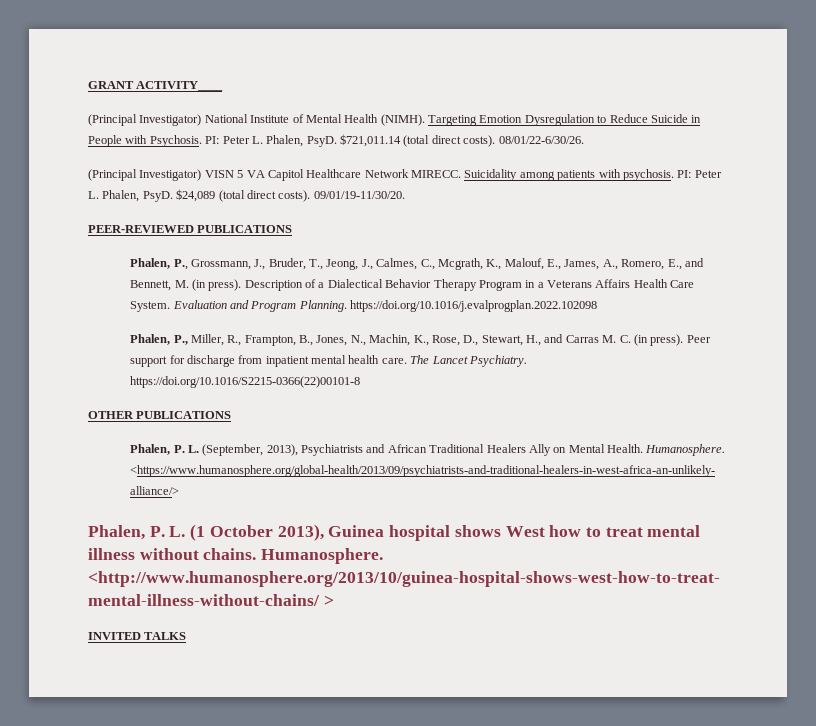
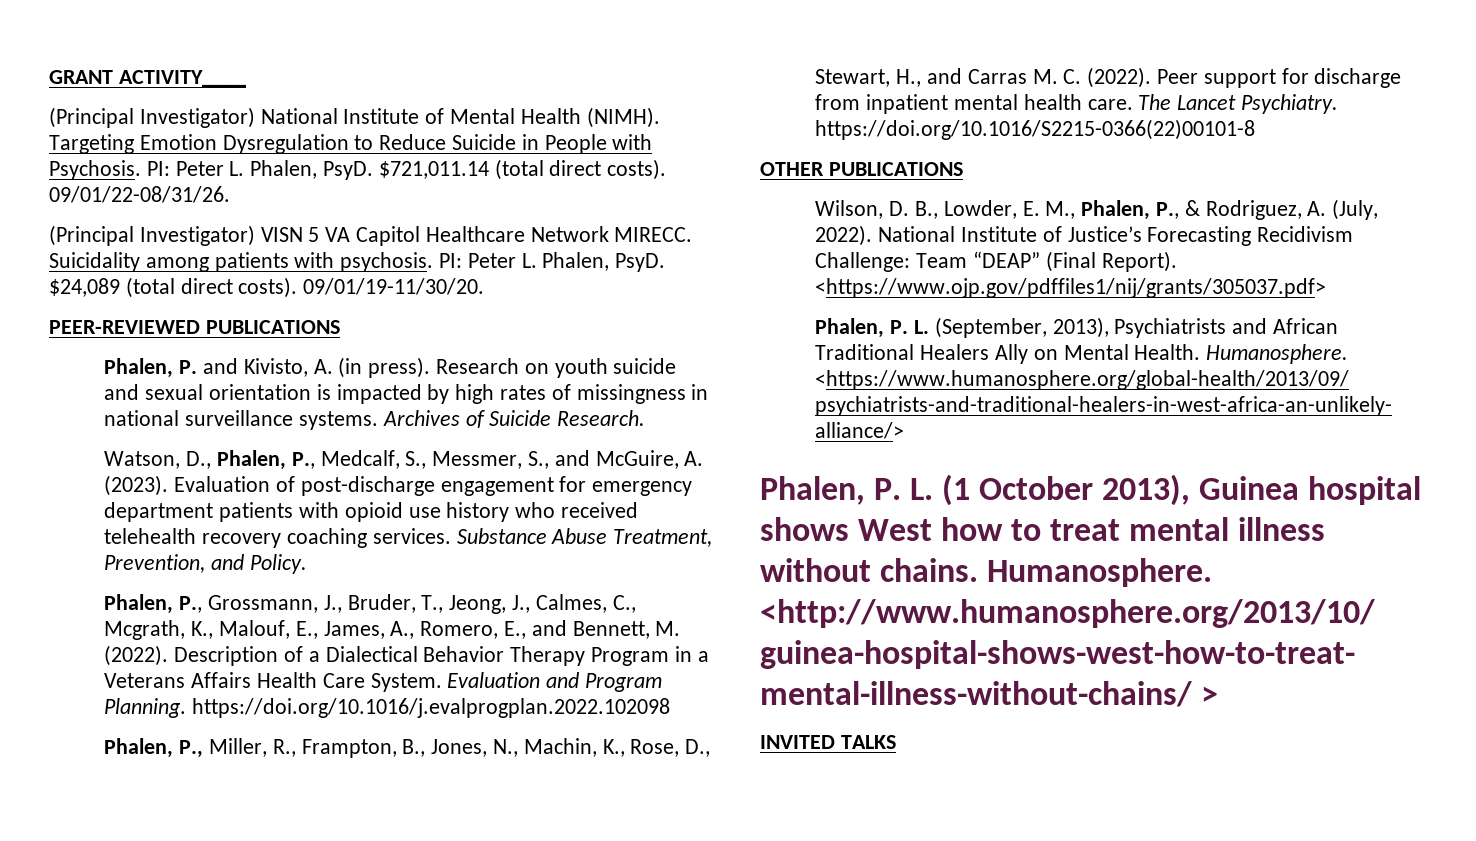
[498,136,584,144] 08/01/22-6/30/26. -> [49,186,230,203] 09/01/22-08/31/26.
(293, 229) none -> [104,357,677,378] [104,384,709,404] [104,410,646,430] [104,450,704,470] [104,475,693,496] [104,502,638,522] [104,528,713,548] [104,554,307,574] // Phalen, P. and Kivisto, A. (in press). Research on youth suicide and sexual orientation is impacted by high rates of missingness in national surveillance systems. Archives of Suicide Research. // Watson, D., Phalen, P., Medcalf, S., Messmer, S., and McGuire, A. (2023). Evaluation of post-discharge engagement for emergency department patients with opioid use history who received telehealth recovery coaching services. Substance Abuse Treatment, Prevention, and Policy.
[191,279,242,291] (in press). -> [104,645,169,666] (2022).
[633,334,684,346] (in press). -> [1087,67,1152,88] (2022).
(232, 415) none -> [815,199,1379,220] [815,225,1354,246] [815,251,1177,272] [815,278,1327,298] // Wilson, D. B., Lowder, E. M., Phalen, P., & Rodriguez, A. (July, 2022). National Institute of Justice’s Forecasting Recidivism Challenge: Team “DEAP” (Final Report). <https://www.ojp.gov/pdffiles1/nij/grants/305037.pdf>

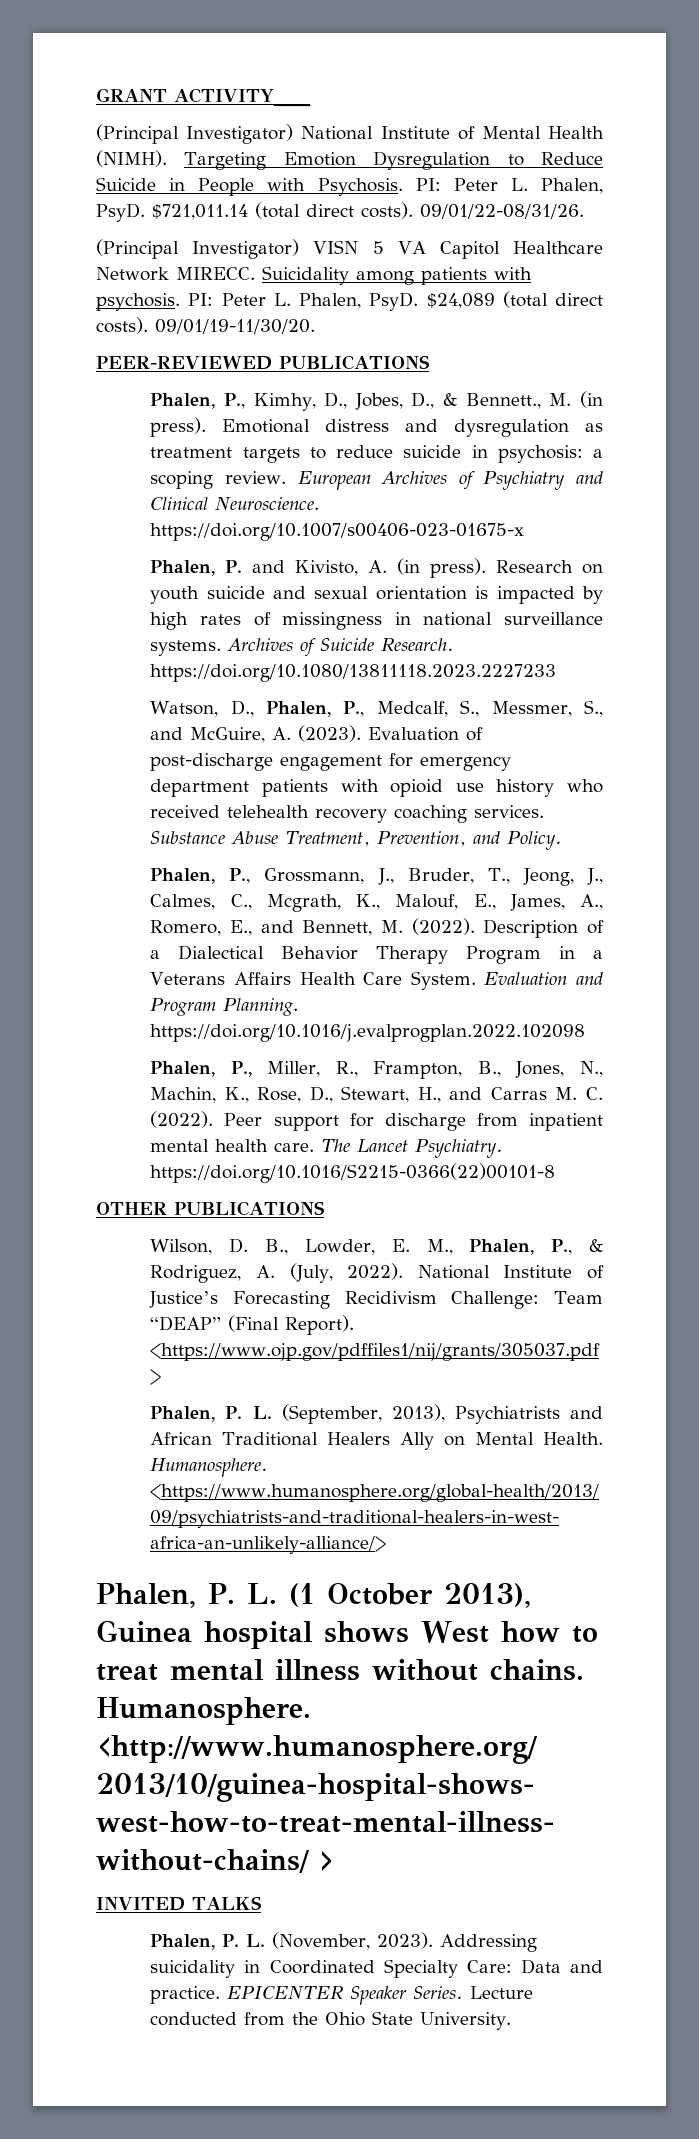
(340, 327) none -> [150,391,603,411] [150,417,603,437] [150,445,603,463] [150,471,603,490] [150,497,320,510] [150,523,525,541] // Phalen, P., Kimhy, D., Jobes, D., & Bennett., M. (in press). Emotional distress and dysregulation as treatment targets to reduce suicide in psychosis: a scoping review. European Archives of Psychiatry and Clinical Neuroscience. https://doi.org/10.1007/s00406-023-01675-x
(646, 418) none -> [150,664,557,682] https://doi.org/10.1080/13811118.2023.2227233
(896, 742) none -> [150,1932,538,1952] [150,1959,603,1978] [150,1986,534,2005] [150,2011,512,2030] // Phalen, P. L. (November, 2023). Addressing suicidality in Coordinated Specialty Care: Data and practice. EPICENTER Speaker Series. Lecture conducted from the Ohio State University.

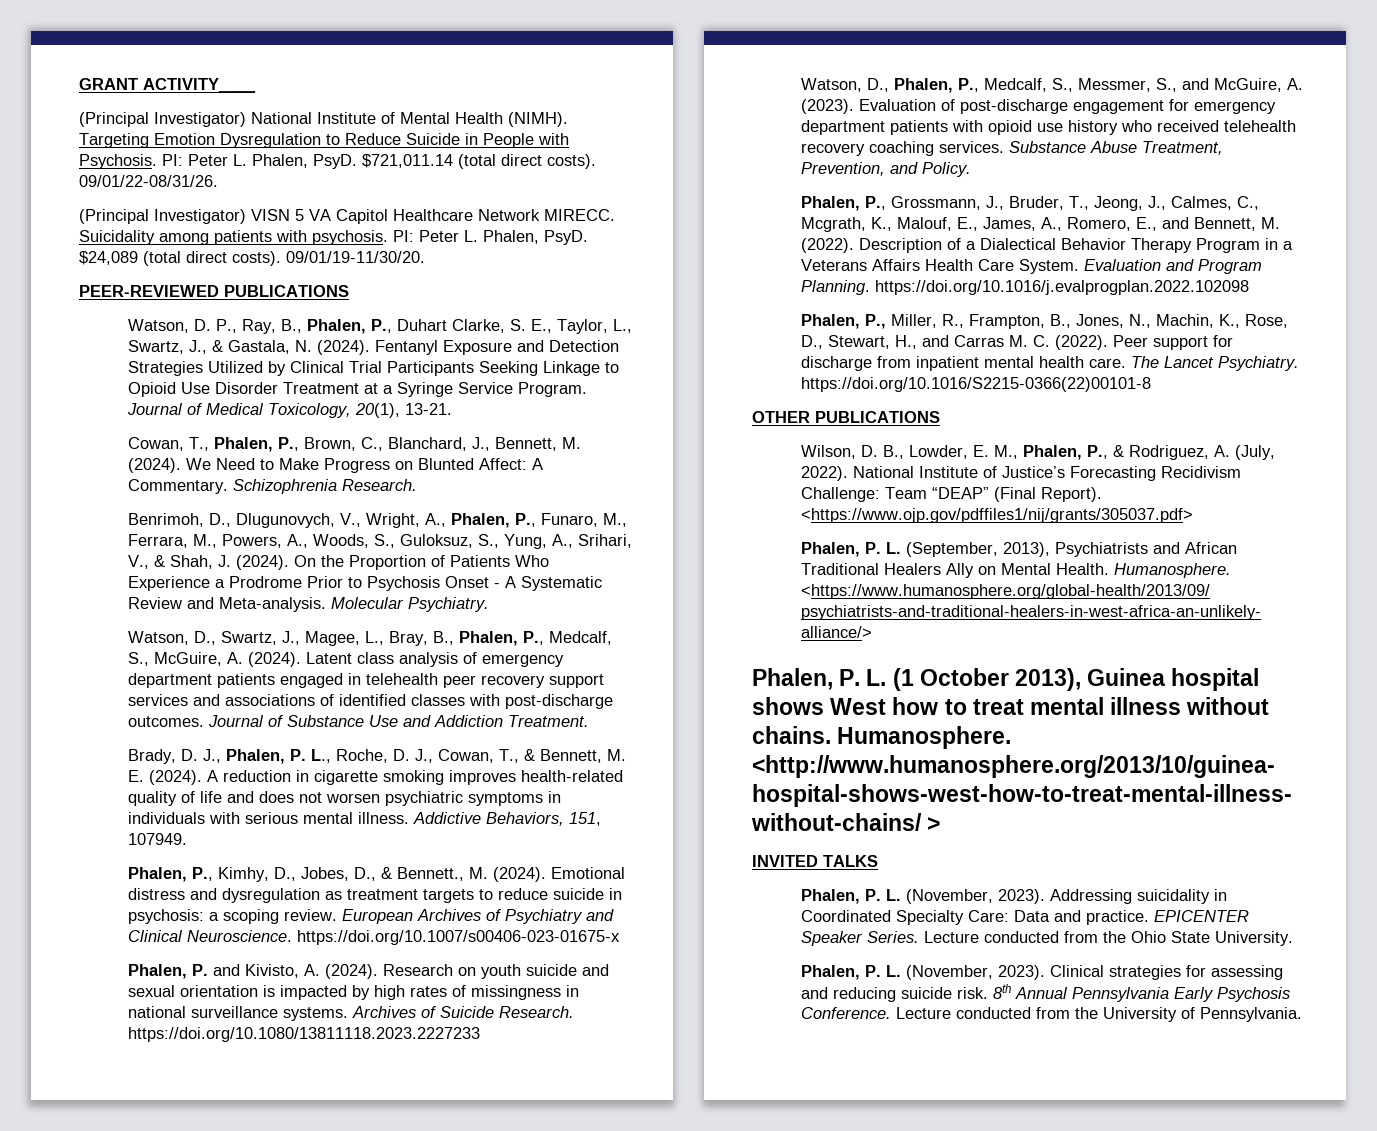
(430, 362) none -> [127,319,632,334] [127,340,619,355] [127,361,619,376] [127,382,587,397] [126,403,452,418] [127,437,581,452] [127,458,543,473] [127,479,417,494] [127,513,627,528] [127,534,632,549] [127,555,549,570] [127,576,602,591] [127,597,489,612] [127,631,612,646] [127,652,564,667] [127,673,604,688] [127,694,613,709] [127,715,589,727] [127,749,626,764] [127,770,623,785] [127,791,561,806] [127,812,601,826] [127,833,187,845] // Watson, D. P., Ray, B., Phalen, P., Duhart Clarke, S. E., Taylor, L., Swartz, J., & Gastala, N. (2024). Fentanyl Exposure and Detection Strategies Utilized by Clinical Trial Participants Seeking Linkage to Opioid Use Disorder Treatment at a Syringe Service Program. Journal of Medical Toxicology, 20(1), 13-21. // Cowan, T., Phalen, P., Brown, C., Blanchard, J., Bennett, M. (2024). We Need to Make Progress on Blunted Affect: A Commentary. Schizophrenia Research. // Benrimoh, D., Dlugunovych, V., Wright, A., Phalen, P., Funaro, M., Ferrara, M., Powers, A., Woods, S., Guloksuz, S., Yung, A., Srihari, V., & Shah, J. (2024). On the Proportion of Patients Who Experience a Prodrome Prior to Psychosis Onset - A Systematic Review and Meta-analysis. Molecular Psychiatry. // Watson, D., Swartz, J., Magee, L., Bray, B., Phalen, P., Medcalf, S., McGuire, A. (2024). Latent class analysis of emergency department patients engaged in telehealth peer recovery support services and associations of identified classes with post-discharge outcomes. Journal of Substance Use and Addiction Treatment. // Brady, D. J., Phalen, P. L., Roche, D. J., Cowan, T., & Bennett, M. E. (2024). A reduction in cigarette smoking improves health-related quality of life and does not worsen psychiatric symptoms in individuals with serious mental illness. Addictive Behaviors, 151, 107949.
[579,391,603,408] [150,417,207,437] (in press). -> [492,867,546,882] (2024).
[397,558,487,578] (in press). -> [324,964,378,979] (2024).
(512, 2021) none -> [800,965,1283,980] [800,984,1290,1002] [800,1007,1302,1022] // Phalen, P. L. (November, 2023). Clinical strategies for assessing and reducing suicide risk. 8th Annual Pennsylvania Early Psychosis Conference. Lecture conducted from the University of Pennsylvania.

